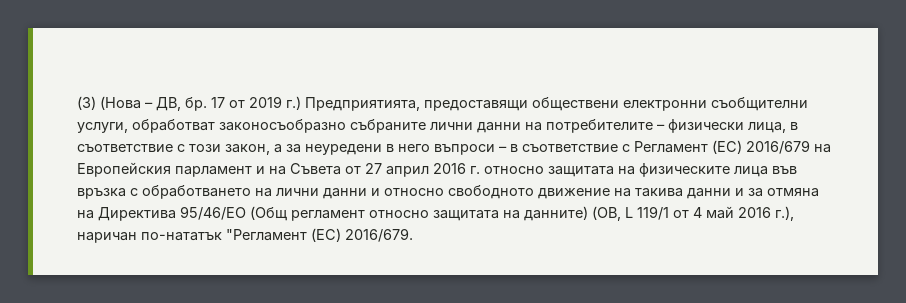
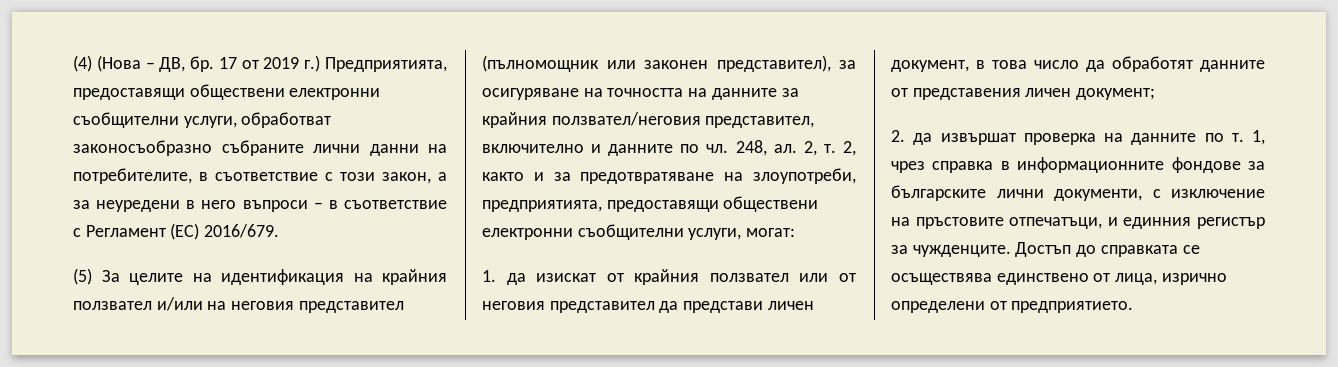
[77,96,96,110] (3) -> [73,55,92,72] (4)
[546,119,786,133] потребителите – физически лица, -> [73,168,192,184] потребителите,
[746,140,831,154] [77,162,797,177] [77,185,819,199] [77,206,794,221] [77,228,413,243] 2016/679 на Европейския парламент и на Съвета от 27 април 2016 г. относно защитата на физическите лица във връзка с обработването на лични данни и относно свободното движение на такива данни и за отмяна на Директива 95/46/EО (Общ регламент относно защитата на данните) (ОВ, L 119/1 от 4 май 2016 г.), наричан по-нататък "Регламент (ЕС) 2016/679. -> [204,224,280,238] [73,268,447,285] [73,297,404,313] [482,55,856,72] [482,88,799,100] [482,112,815,128] [482,140,856,156] [482,168,856,184] [482,196,819,212] [482,224,796,240] [482,269,856,285] [482,301,814,313] [891,56,1265,72] [891,88,1156,100] [891,130,1265,145] [891,157,1265,173] [891,185,1265,201] [891,217,1265,229] [891,242,1200,257] [891,273,1227,285] [891,301,1134,313] 2016/679. // (5) За целите на идентификация на крайния ползвател и/или на неговия представител (пълномощник или законен представител), за осигуряване на точността на данните за крайния ползвател/неговия представител, включително и данните по чл. 248, ал. 2, т. 2, както и за предотвратяване на злоупотреби, предприятията, предоставящи обществени електронни съобщителни услуги, могат: // 1. да изискат от крайния ползвател или от неговия представител да представи личен документ, в това число да обработят данните от представения личен документ; // 2. да извършат проверка на данните по т. 1, чрез справка в информационните фондове за българските лични документи, с изключение на пръстовите отпечатъци, и единния регистър за чужденците. Достъп до справката се осъществява единствено от лица, изрично определени от предприятието.

